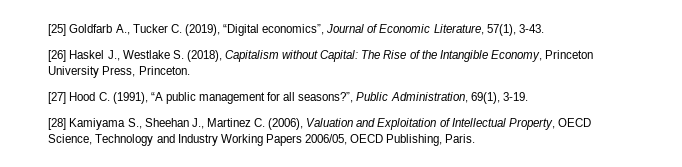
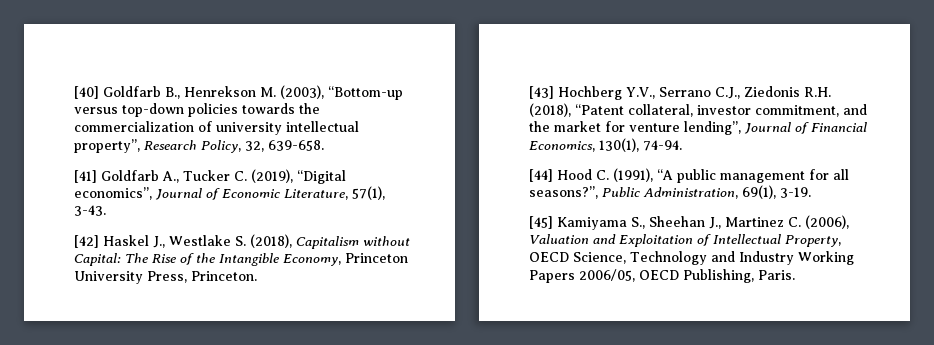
[48,24,67,36] [25] -> [74,85,404,100] [74,103,321,117] [74,121,360,135] [74,139,325,153] [74,170,98,183] [40] Goldfarb B., Henrekson M. (2003), “Bottom-up versus top-down policies towards the commercialization of university intellectual property”, Research Policy, 32, 639-658. // [41]
[48,50,67,62] [26] -> [74,235,100,248] [42]
[48,92,67,104] [27] -> [529,86,832,100] [529,103,868,117] [529,121,868,135] [529,138,683,152] [529,169,554,182] [43] Hochberg Y.V., Serrano C.J., Ziedonis R.H. (2018), “Patent collateral, investor commitment, and the market for venture lending”, Journal of Financial Economics, 130(1), 74-94. // [44]
[48,118,67,130] [28] -> [529,216,554,229] [45]

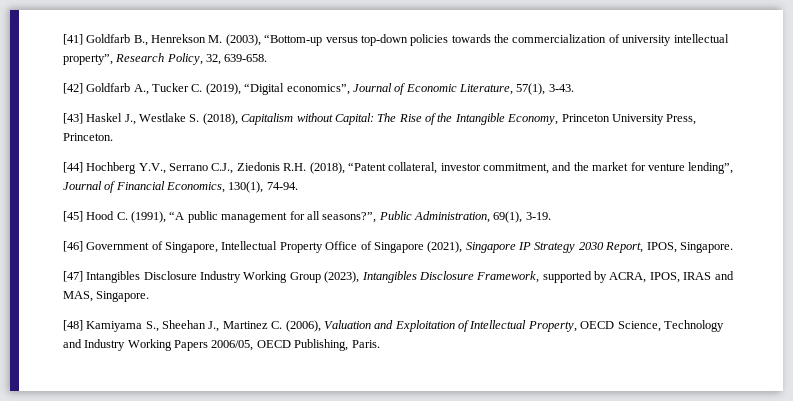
[74,86,100,99] [40] -> [62,34,83,45] [41]
[74,170,98,183] [41] -> [62,83,83,94] [42]
[74,235,100,248] [42] -> [62,113,83,124] [43]
[529,86,555,99] [43] -> [62,162,83,173] [44]
[529,169,554,182] [44] -> [62,211,83,222] [45]
[529,216,554,229] [45] -> [62,241,733,253] [62,271,734,283] [62,291,150,302] [62,320,83,331] [46] Government of Singapore, Intellectual Property Office of Singapore (2021), Singapore IP Strategy 2030 Report, IPOS, Singapore. // [47] Intangibles Disclosure Industry Working Group (2023), Intangibles Disclosure Framework, supported by ACRA, IPOS, IRAS and MAS, Singapore. // [48]

